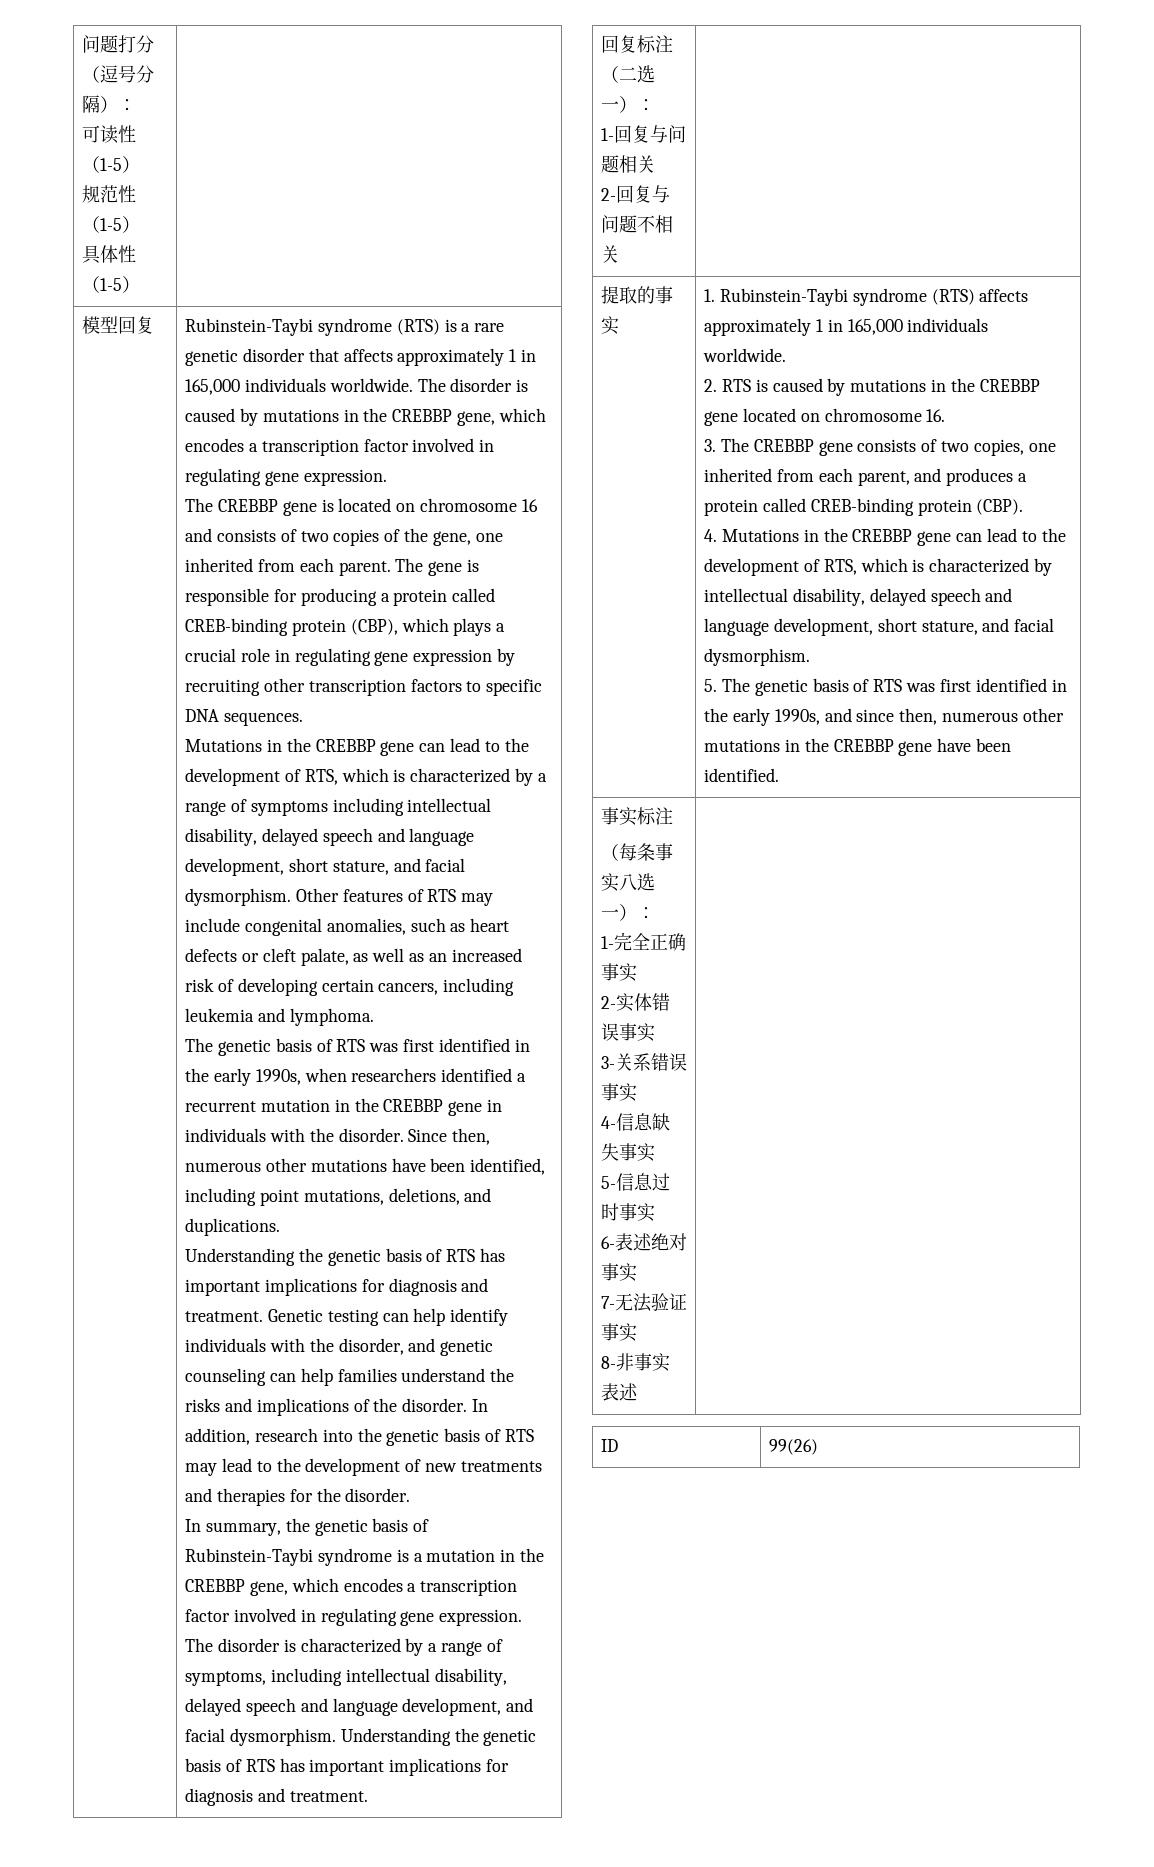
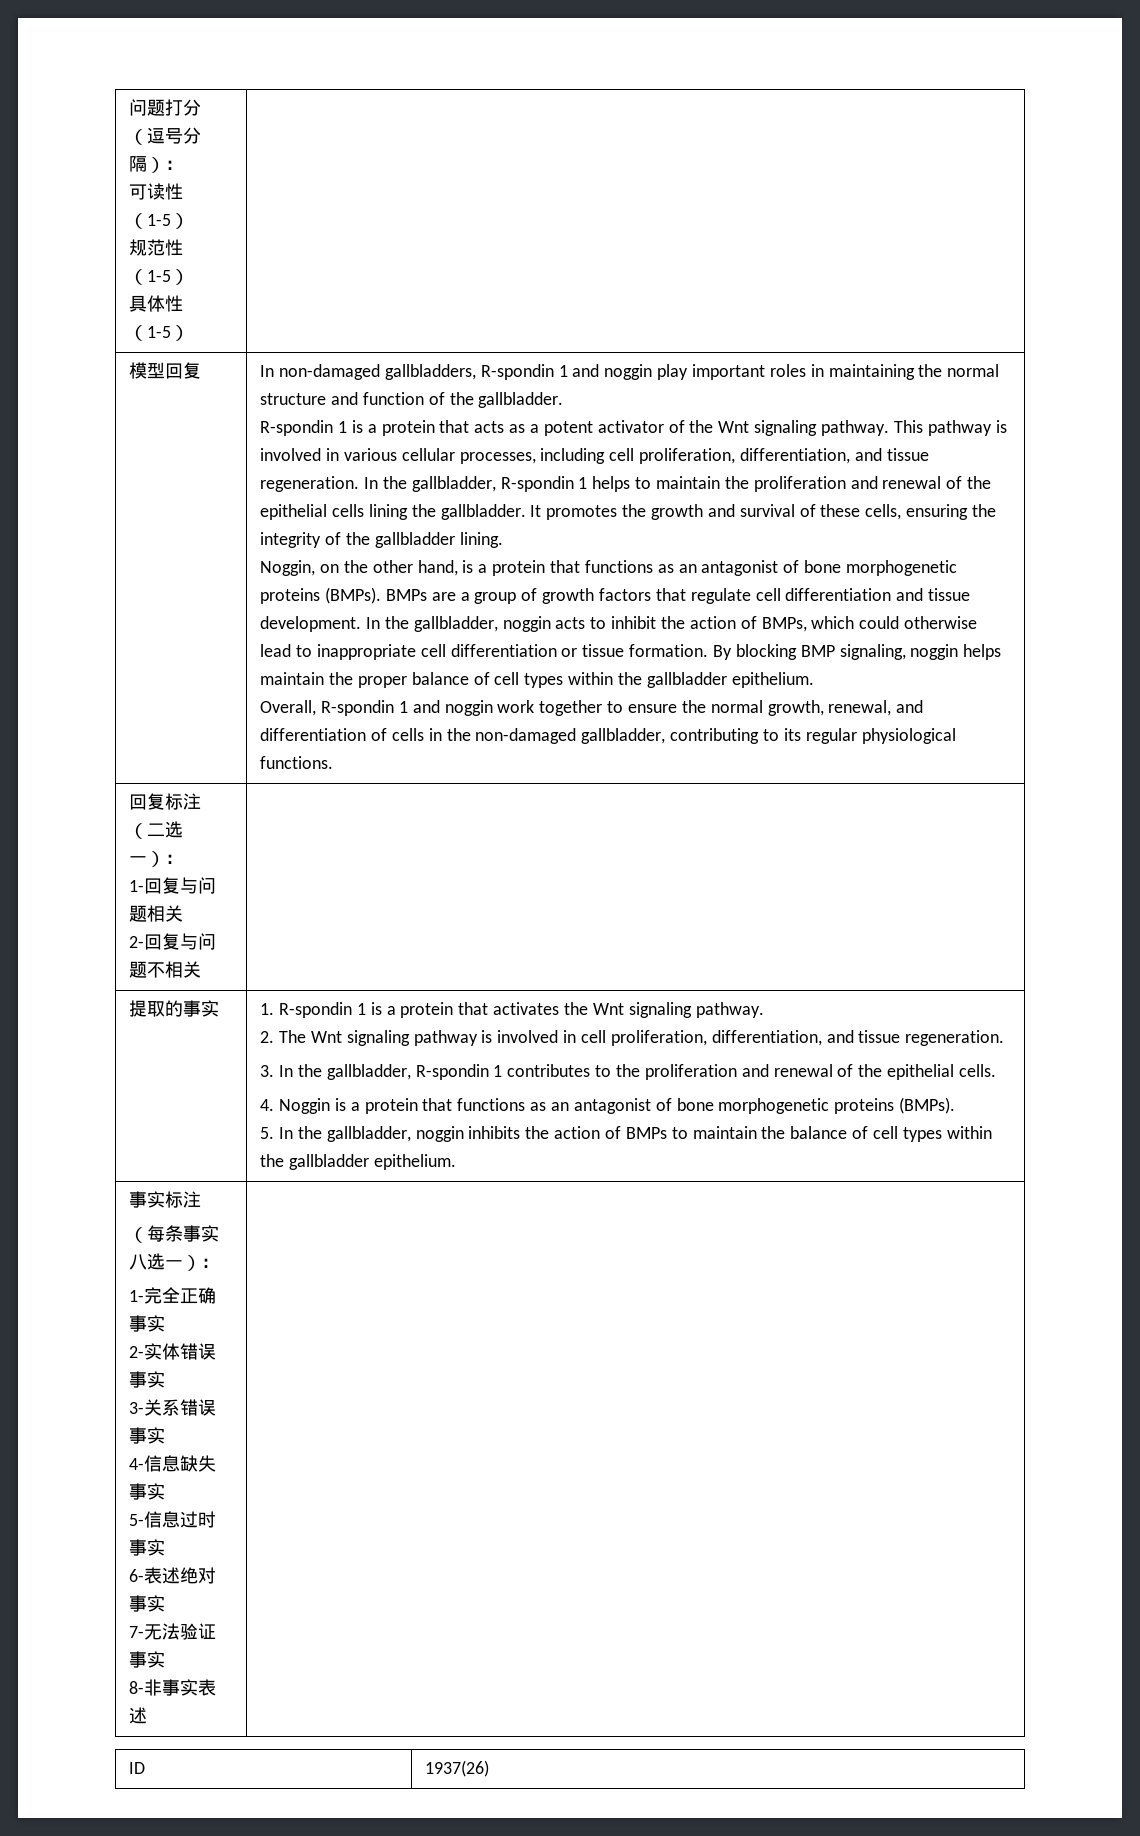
[184,318,505,336] [184,348,537,366] [184,378,529,395] [184,408,547,426] [184,438,495,456] [184,468,387,486] [184,498,539,516] [184,528,503,546] [184,558,480,576] [184,588,496,606] [184,618,506,636] [184,648,516,666] [184,678,543,696] [184,709,303,726] [184,738,529,756] [184,768,548,786] [184,798,492,816] [184,828,475,846] [184,858,466,876] [184,888,494,906] [184,918,510,936] [184,948,522,966] [184,978,515,996] [184,1008,374,1026] [184,1038,530,1056] [184,1068,527,1086] [184,1098,503,1116] [184,1128,491,1145] [184,1158,546,1175] [184,1188,492,1206] [184,1218,280,1236] [184,1248,506,1266] [184,1278,489,1296] [184,1308,509,1326] [184,1338,494,1356] [184,1368,515,1386] [184,1398,489,1416] [184,1428,535,1446] [184,1458,543,1476] [184,1488,411,1506] [184,1518,430,1536] [184,1548,545,1566] [184,1578,518,1596] [184,1608,523,1626] [184,1638,504,1656] [184,1668,507,1686] [184,1698,534,1716] [184,1728,537,1746] [184,1758,510,1776] [184,1788,368,1806] Rubinstein-Taybi syndrome (RTS) is a rare genetic disorder that affects approximately 1 in 165,000 individuals worldwide. The disorder is caused by mutations in the CREBBP gene, which encodes a transcription factor involved in regulating gene expression. // The CREBBP gene is located on chromosome 16 and consists of two copies of the gene, one inherited from each parent. The gene is responsible for producing a protein called CREB-binding protein (CBP), which plays a crucial role in regulating gene expression by recruiting other transcription factors to specific DNA sequences. // Mutations in the CREBBP gene can lead to the development of RTS, which is characterized by a range of symptoms including intellectual disability, delayed speech and language development, short stature, and facial dysmorphism. Other features of RTS may include congenital anomalies, such as heart defects or cleft palate, as well as an increased risk of developing certain cancers, including leukemia and lymphoma. // The genetic basis of RTS was first identified in the early 1990s, when researchers identified a recurrent mutation in the CREBBP gene in individuals with the disorder. Since then, numerous other mutations have been identified, including point mutations, deletions, and duplications. // Understanding the genetic basis of RTS has important implications for diagnosis and treatment. Genetic testing can help identify individuals with the disorder, and genetic counseling can help families understand the risks and implications of the disorder. In addition, research into the genetic basis of RTS may lead to the development of new treatments and therapies for the disorder. // In summary, the genetic basis of Rubinstein-Taybi syndrome is a mutation in the CREBBP gene, which encodes a transcription factor involved in regulating gene expression. The disorder is characterized by a range of symptoms, including intellectual disability, delayed speech and language development, and facial dysmorphism. Understanding the genetic basis of RTS has important implications for diagnosis and treatment. -> [260,364,1000,380] [260,392,564,408] [260,420,1007,436] [260,448,929,464] [260,476,992,492] [260,504,996,520] [260,532,503,548] [260,560,957,576] [260,587,971,604] [260,616,978,632] [260,644,1002,660] [260,672,814,688] [260,700,924,716] [260,728,956,744] [260,756,334,769] In non-damaged gallbladders, R-spondin 1 and noggin play important roles in maintaining the normal structure and function of the gallbladder. // R-spondin 1 is a protein that acts as a potent activator of the Wnt signaling pathway. This pathway is involved in various cellular processes, including cell proliferation, differentiation, and tissue regeneration. In the gallbladder, R-spondin 1 helps to maintain the proliferation and renewal of the epithelial cells lining the gallbladder. It promotes the growth and survival of these cells, ensuring the integrity of the gallbladder lining. // Noggin, on the other hand, is a protein that functions as an antagonist of bone morphogenetic proteins (BMPs). BMPs are a group of growth factors that regulate cell differentiation and tissue development. In the gallbladder, noggin acts to inhibit the action of BMPs, which could otherwise lead to inappropriate cell differentiation or tissue formation. By blocking BMP signaling, noggin helps maintain the proper balance of cell types within the gallbladder epithelium. // Overall, R-spondin 1 and noggin work together to ensure the normal growth, renewal, and differentiation of cells in the non-damaged gallbladder, contributing to its regular physiological functions.
[719,288,1029,306] [703,318,989,336] [702,348,786,362] [703,378,1040,396] [703,408,946,426] [703,438,1056,456] [703,468,1028,486] [703,498,1024,516] [703,528,1066,546] [703,558,1053,576] [703,588,1013,606] [703,618,1055,636] [703,648,810,666] [703,678,1067,696] [703,708,1065,726] [703,738,1012,756] [703,768,779,782] Rubinstein-Taybi syndrome (RTS) affects approximately 1 in 165,000 individuals worldwide. // 2. RTS is caused by mutations in the CREBBP gene located on chromosome 16. // 3. The CREBBP gene consists of two copies, one inherited from each parent, and produces a protein called CREB-binding protein (CBP). // 4. Mutations in the CREBBP gene can lead to the development of RTS, which is characterized by intellectual disability, delayed speech and language development, short stature, and facial dysmorphism. // 5. The genetic basis of RTS was first identified in the early 1990s, and since then, numerous other mutations in the CREBBP gene have been identified. -> [278,1002,764,1018] [260,1030,1005,1046] [260,1064,996,1080] [260,1097,956,1114] [260,1126,992,1142] [260,1154,456,1170] R-spondin 1 is a protein that activates the Wnt signaling pathway. // 2. The Wnt signaling pathway is involved in cell proliferation, differentiation, and tissue regeneration. // 3. In the gallbladder, R-spondin 1 contributes to the proliferation and renewal of the epithelial cells. // 4. Noggin is a protein that functions as an antagonist of bone morphogenetic proteins (BMPs). // 5. In the gallbladder, noggin inhibits the action of BMPs to maintain the balance of cell types within the gallbladder epithelium.
[768,1439,818,1455] 99(26) -> [425,1760,490,1777] 1937(26)

